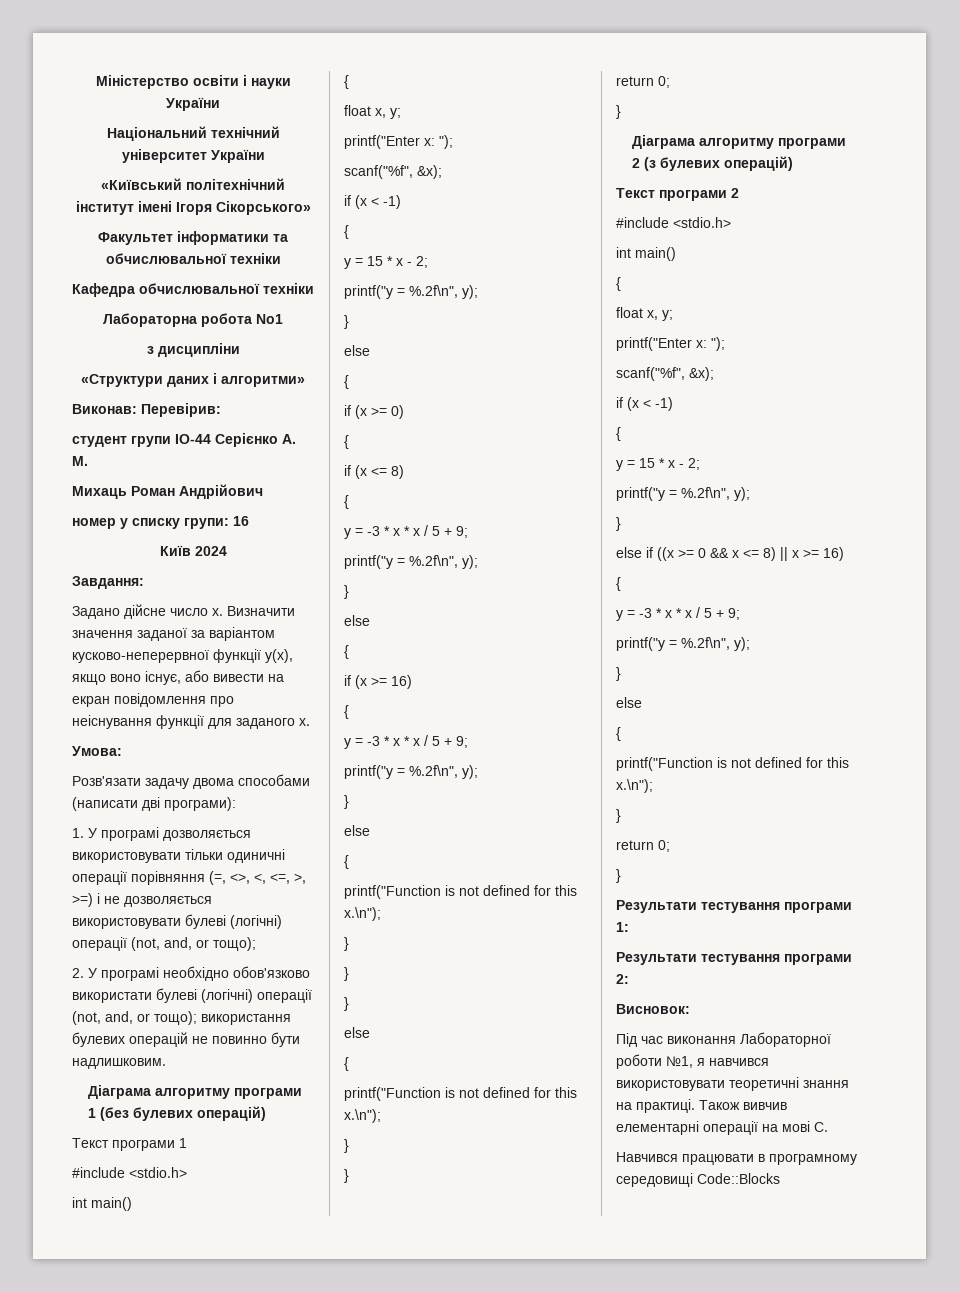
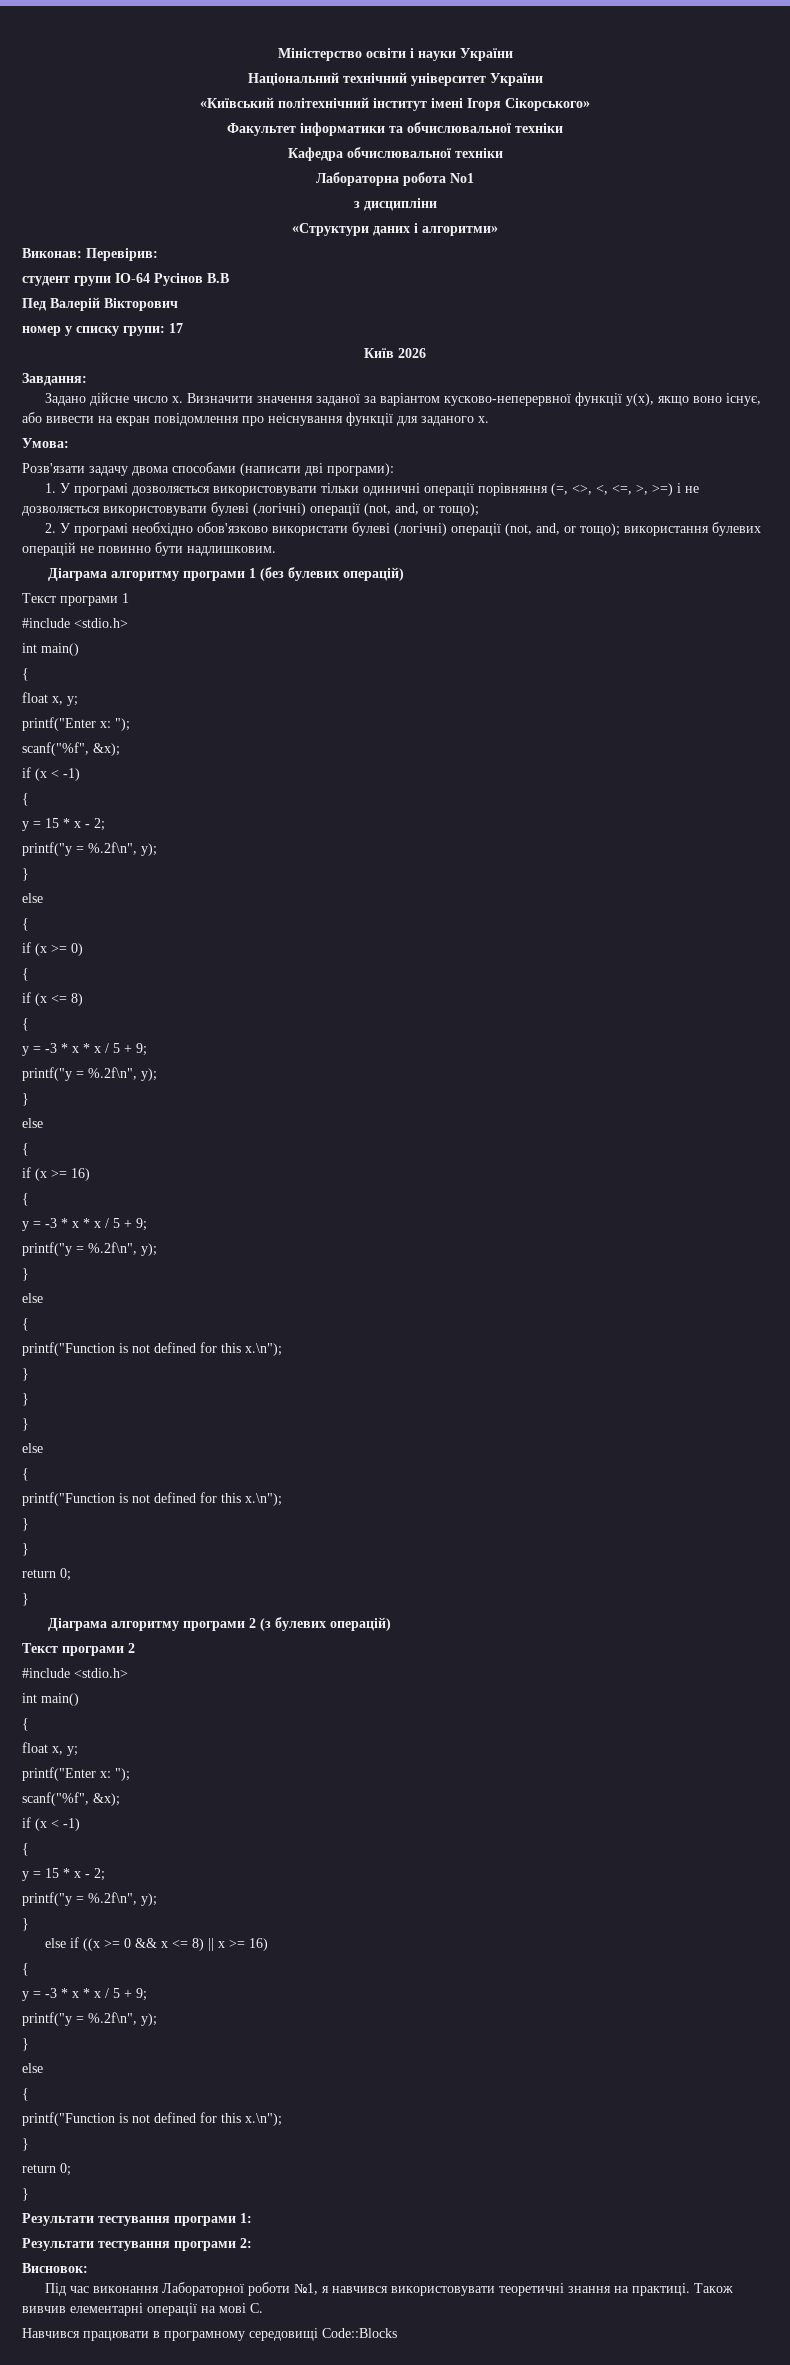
[175,433,296,447] [72,456,88,466] [72,484,263,499] ІО-44 Серієнко А. М. // Михаць Роман Андрійович -> [115,273,229,286] [22,297,178,311] ІО-64 Русінов В.В // Пед Валерій Вікторович
[233,516,249,526] 16 -> [169,323,183,333] 17
[194,546,227,556] 2024 -> [398,348,426,358] 2026

